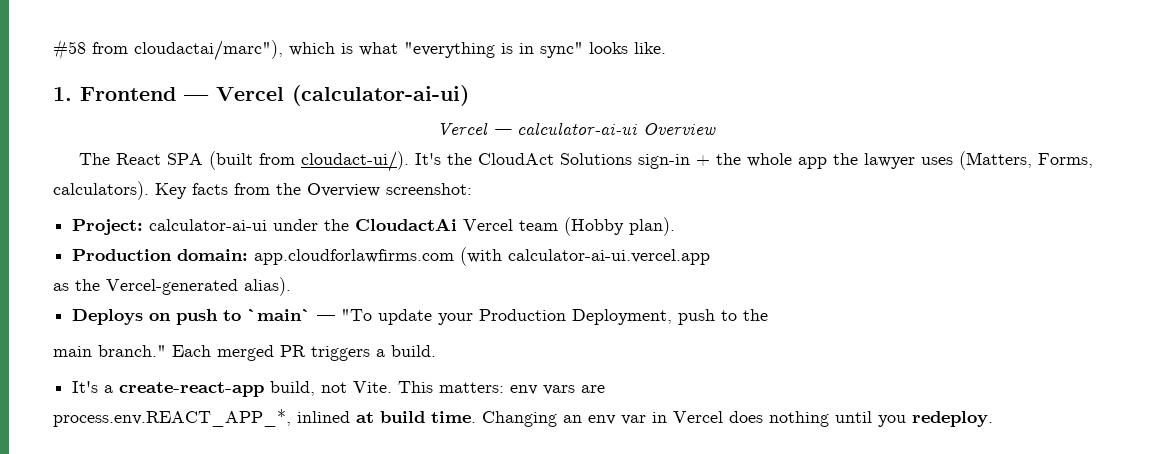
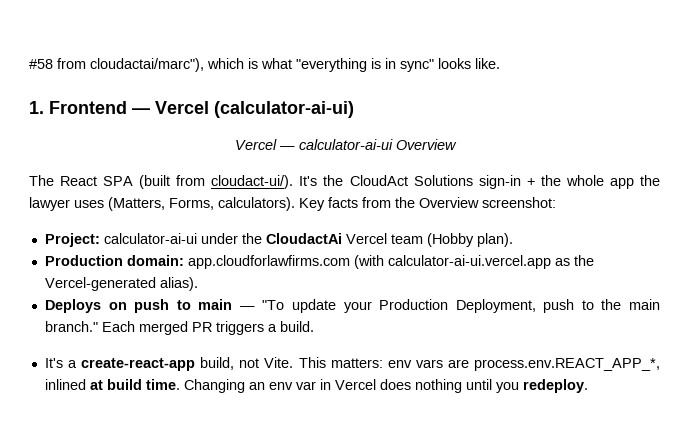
(711, 257) // -> (551, 262) none
[247,308,312,321] `main` -> [198,299,233,310] main
(769, 315) // -> (622, 304) none
(606, 389) // -> (469, 363) none

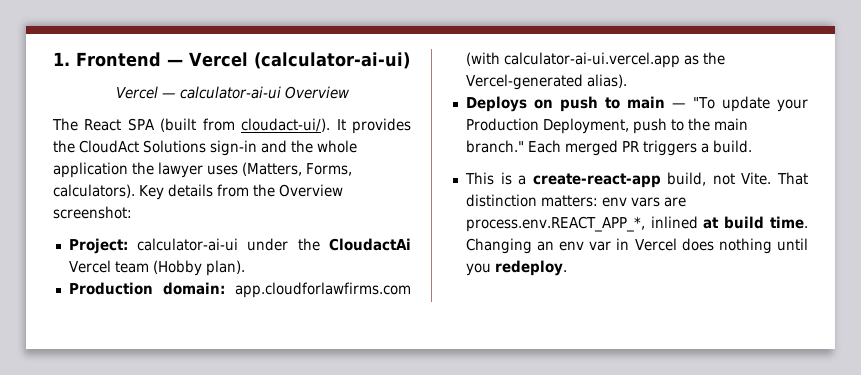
[29,58,500,72] #58 from cloudactai/marc"), which is what "everything is in sync" looks like. // -> (53, 59) none
[299,176,318,186] It's -> [336,118,411,134] It provides
[526,178,535,186] + -> [261,140,287,153] and
[609,178,634,189] app -> [53,162,128,178] application
[328,197,358,208] facts -> [168,184,213,197] details
[44,358,63,368] It's -> [464,172,512,185] This is
[298,357,326,368] This -> [777,172,808,185] [465,194,537,207] That distinction

